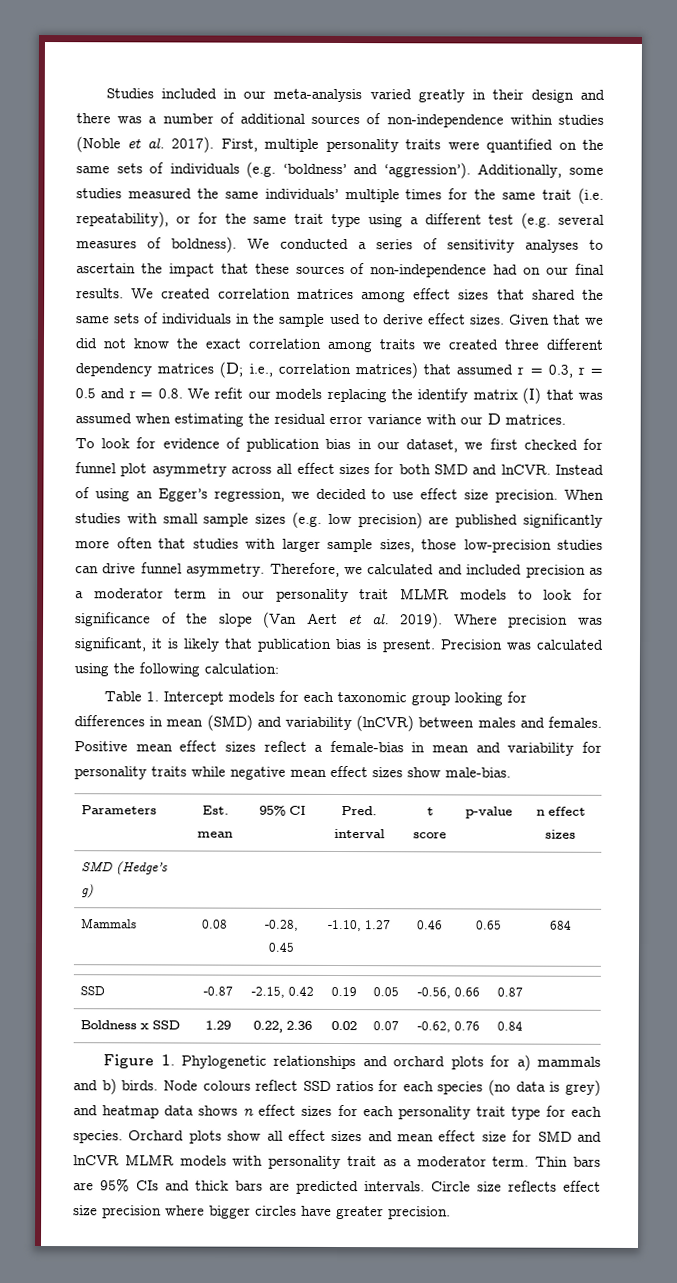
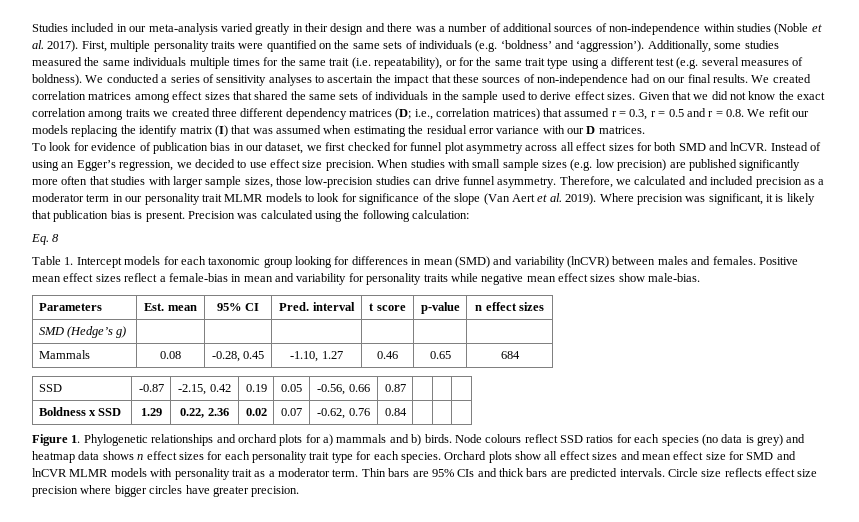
[264,188,339,199] individuals’ -> [133,57,187,66] individuals
(279, 668) none -> [31,234,60,245] // Eq. 8

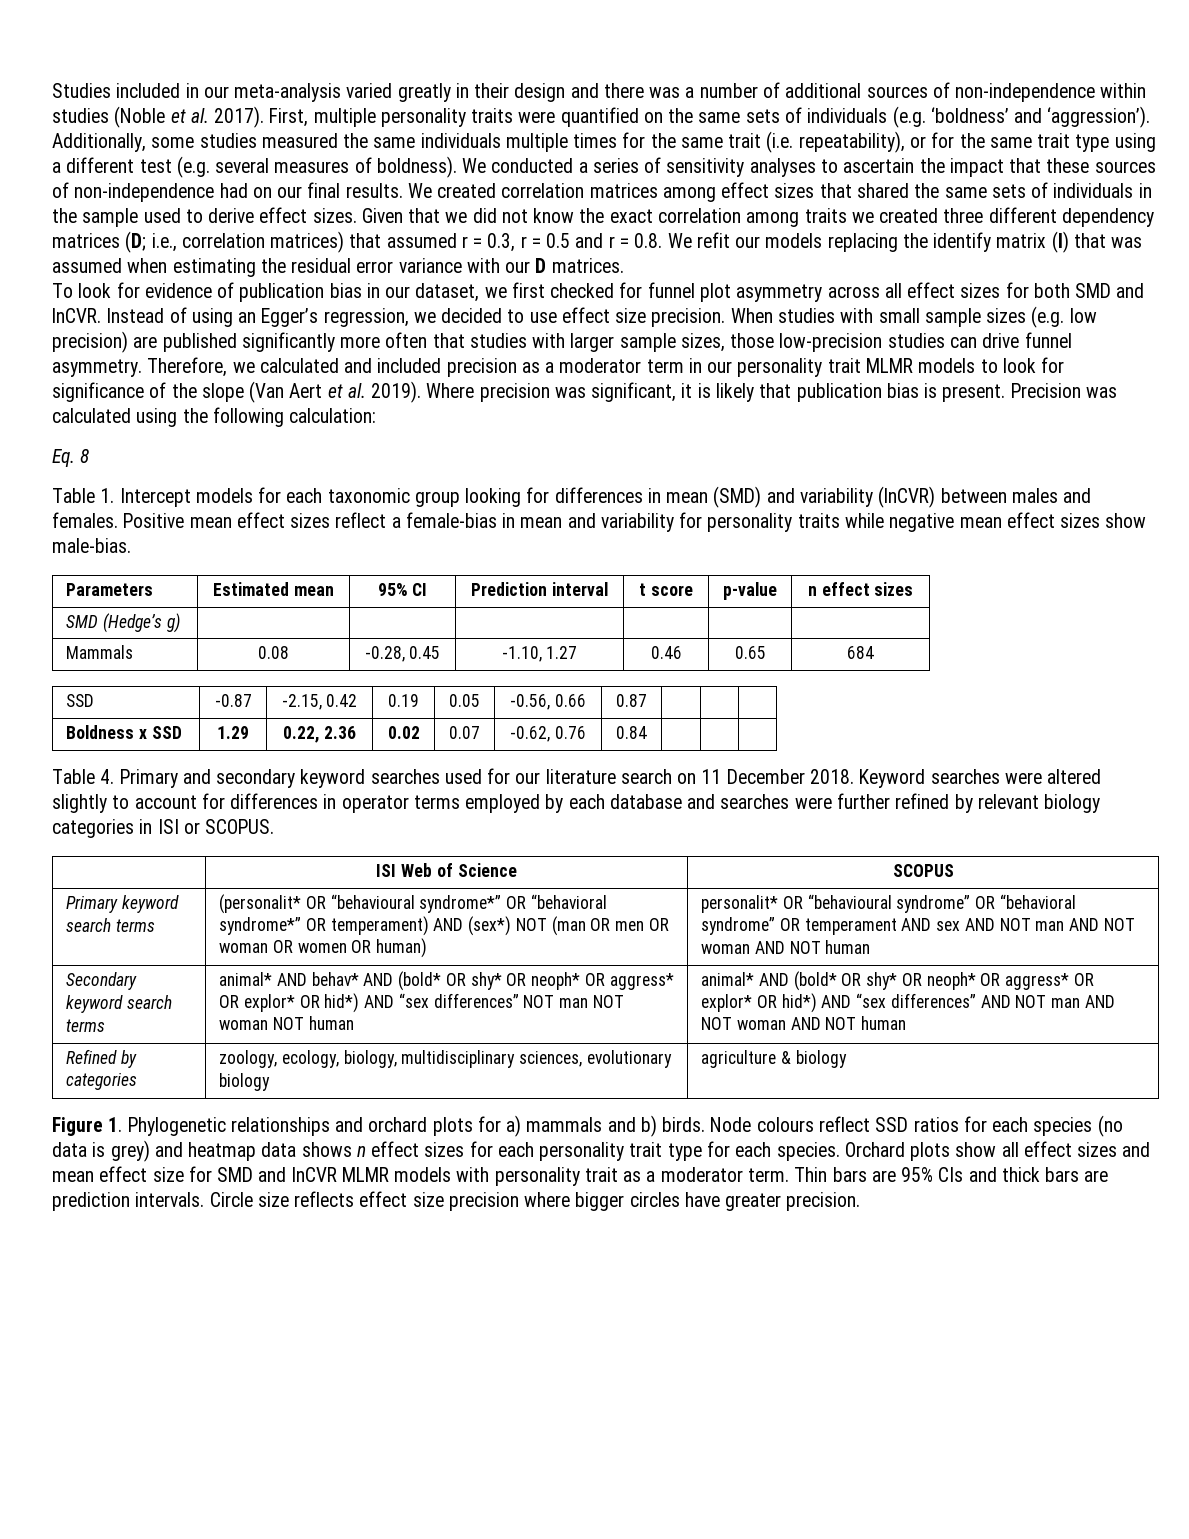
[144,303,165,311] Est. -> [213,582,290,596] Estimated
[279,302,310,311] Pred. -> [471,582,548,596] Prediction
(407, 412) none -> [52,768,1102,788] [52,793,1101,813] [52,819,275,838] [376,863,517,877] [892,864,954,877] [66,895,179,913] [66,918,155,932] [219,894,607,914] [219,916,669,936] [219,938,428,958] [701,894,1076,913] [701,917,1135,935] [701,940,871,954] [66,972,138,990] [66,995,172,1013] [66,1019,106,1032] [219,971,674,991] [219,993,624,1013] [219,1016,354,1030] [701,971,1094,991] [701,993,1115,1013] [701,1016,907,1030] [66,1049,137,1068] [66,1073,138,1090] [219,1050,672,1068] [219,1073,271,1091] [701,1050,847,1068] // Table 4. Primary and secondary keyword searches used for our literature search on 11 December 2018. Keyword searches were altered slightly to account for differences in operator terms employed by each database and searches were further refined by relevant biology categories in ISI or SCOPUS. // | ISI Web of Science | SCOPUS // Primary keyword search terms | (personalit* OR “behavioural syndrome*” OR “behavioral syndrome*” OR temperament) AND (sex*) NOT (man OR men OR woman OR women OR human) | personalit* OR “behavioural syndrome” OR “behavioral syndrome” OR temperament AND sex AND NOT man AND NOT woman AND NOT human // Secondary keyword search terms | animal* AND behav* AND (bold* OR shy* OR neoph* OR aggress* OR explor* OR hid*) AND “sex differences” NOT man NOT woman NOT human | animal* AND (bold* OR shy* OR neoph* OR aggress* OR explor* OR hid*) AND “sex differences” AND NOT man AND NOT woman AND NOT human // Refined by categories | zoology, ecology, biology, multidisciplinary sciences, evolutionary biology | agriculture & biology
[570,468,618,480] predicted -> [52,1192,130,1211] prediction

